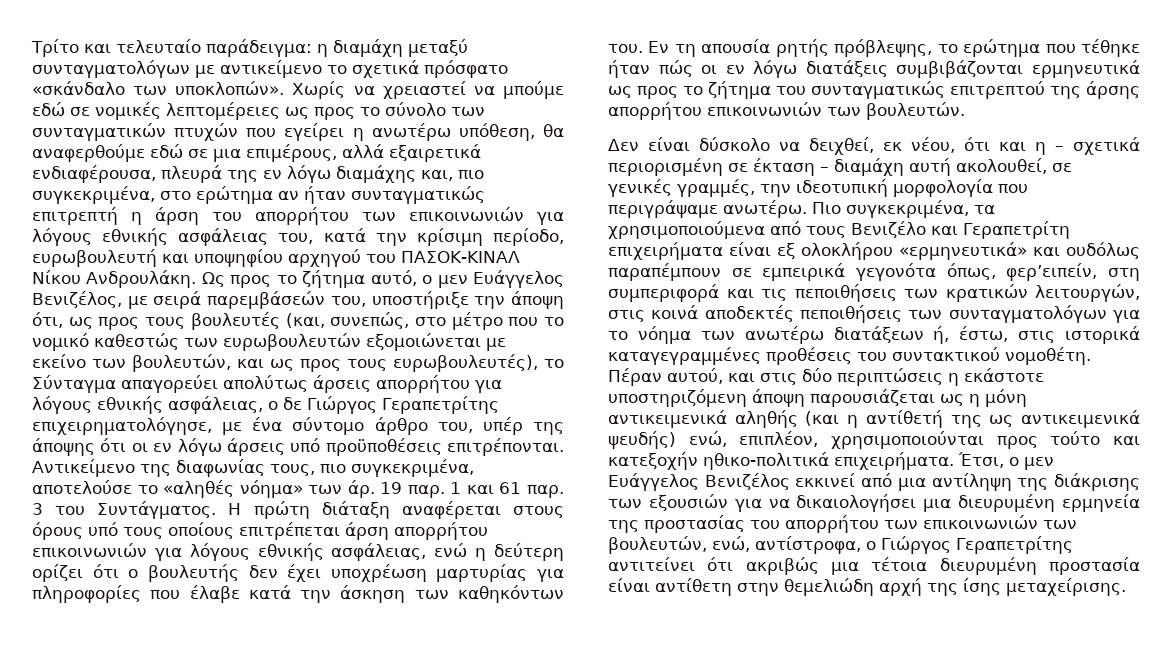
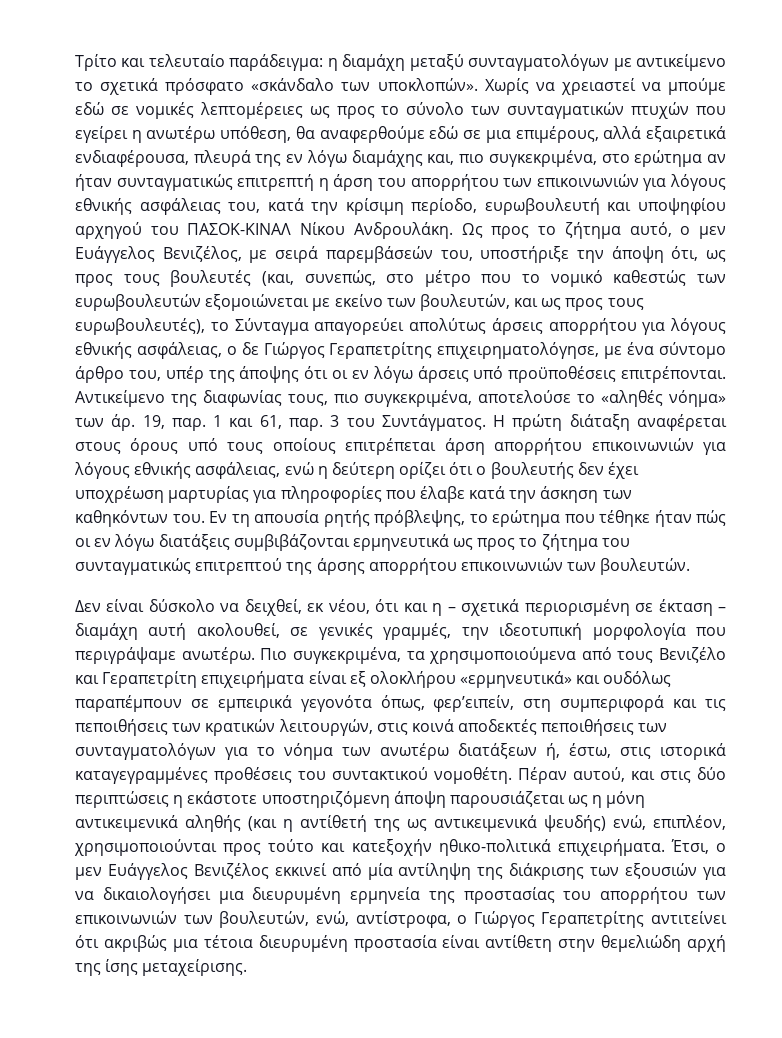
[380,482,403,494] 19 -> [142,415,165,429] 19,
[499,482,522,494] 61 -> [259,415,282,429] 61,
[897,478,926,491] μια -> [367,863,393,880] μία

